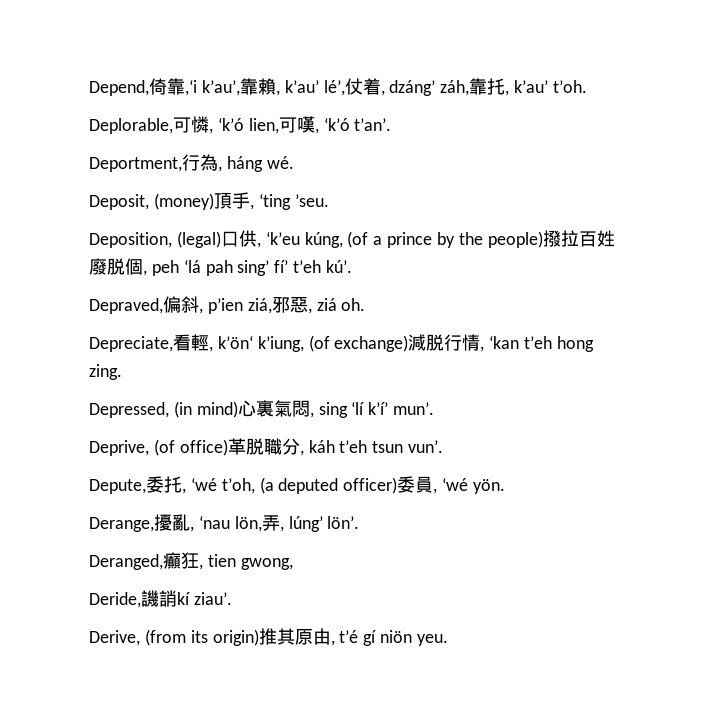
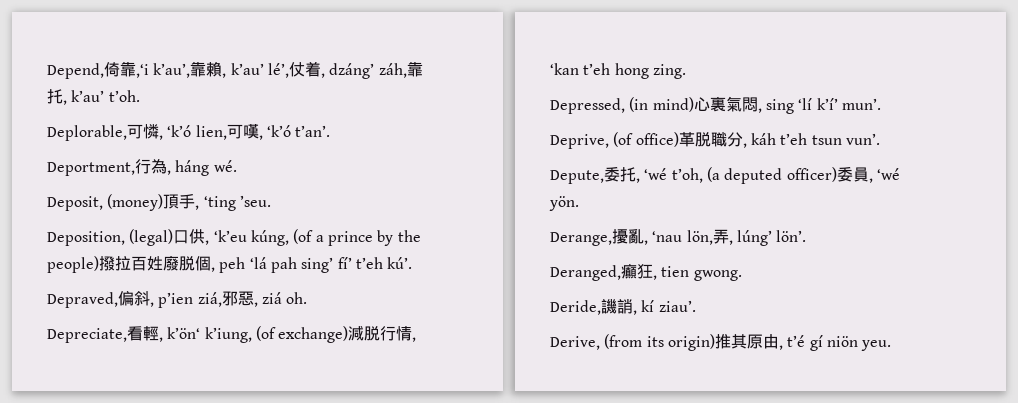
[240,558,293,570] gwong, -> [693,270,742,281] gwong.
(177, 598) none -> [633,310,637,315] ,

